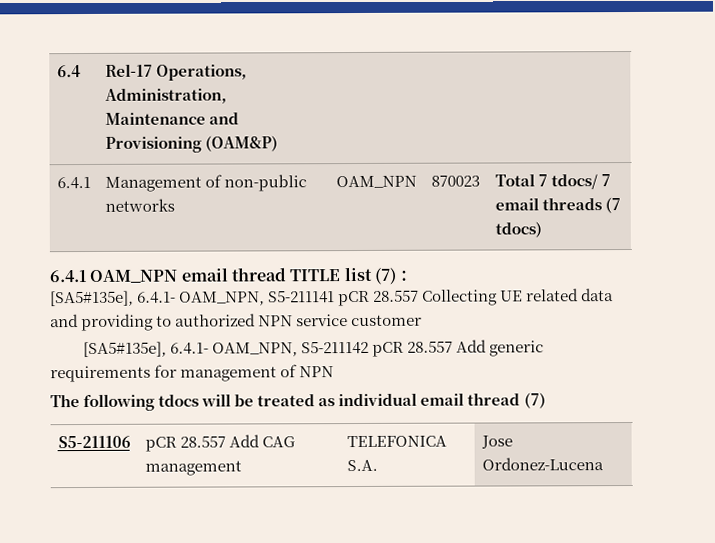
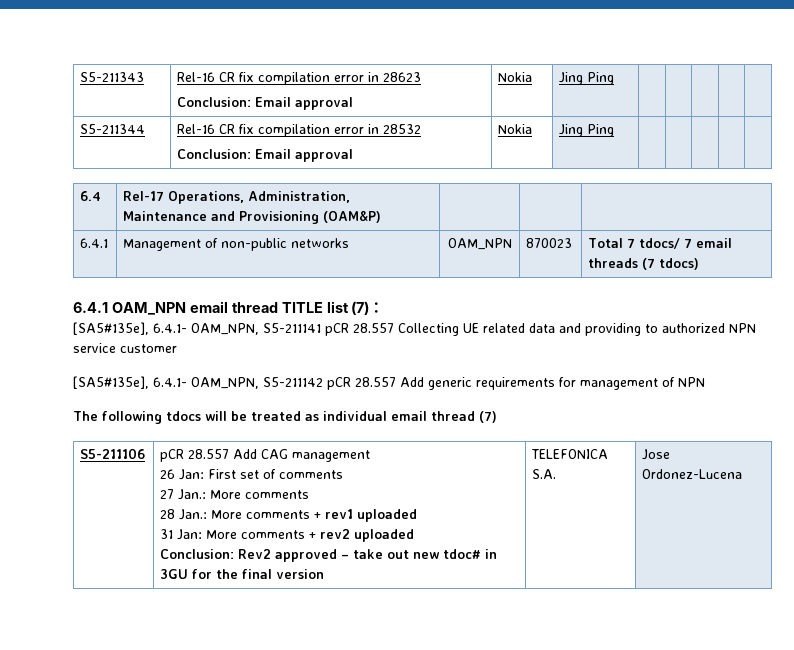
(56, 71) none -> [80,72,145,82] [177,72,422,85] [177,97,354,110] [498,72,533,82] [559,72,615,85] [80,124,146,134] [177,124,422,137] [177,149,354,162] [498,124,533,134] [559,124,615,137] S5-211343 | Rel-16 CR fix compilation error in 28623 // Conclusion: Email approval | Nokia | Jing Ping | | | | | // S5-211344 | Rel-16 CR fix compilation error in 28532 // Conclusion: Email approval | Nokia | Jing Ping | | | | | //
(242, 468) none -> [160,469,344,480] [160,489,310,500] [160,509,418,522] [160,529,415,542] [160,549,498,562] [160,569,325,579] // 26 Jan: First set of comments // 27 Jan.: More comments // 28 Jan.: More comments + rev1 uploaded // 31 Jan: More comments + rev2 uploaded // Conclusion: Rev2 approved – take out new tdoc# in 3GU for the final version

